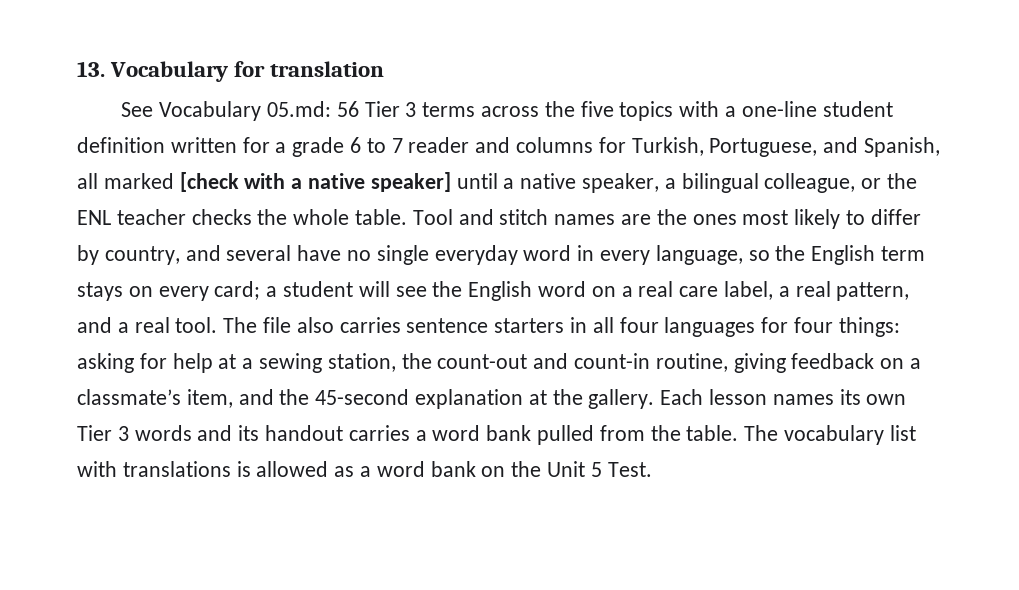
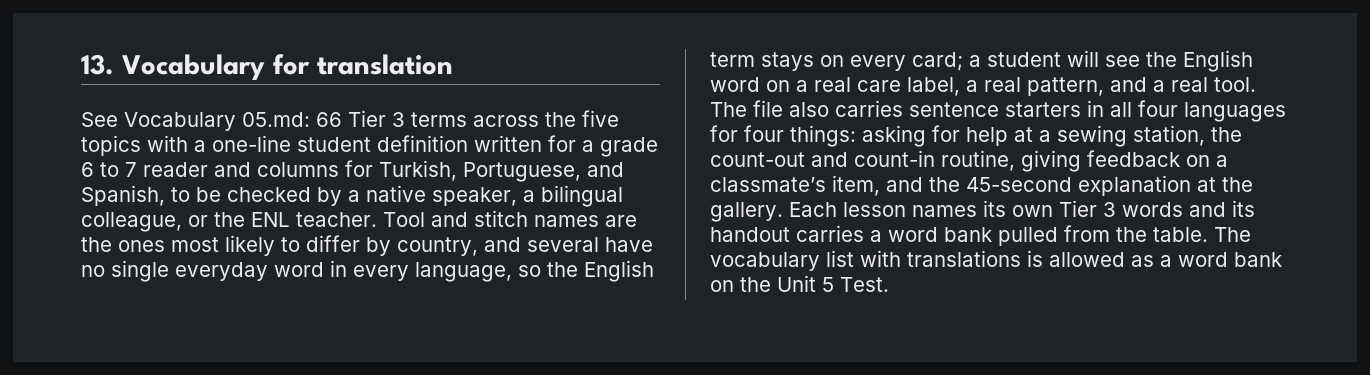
[336,101,359,117] 56 -> [316,112,342,127] 66
[77,172,498,192] all marked [check with a native speaker] until -> [171,187,342,206] to be checked by
[116,209,408,225] teacher checks the whole table. -> [296,212,377,227] teacher.

